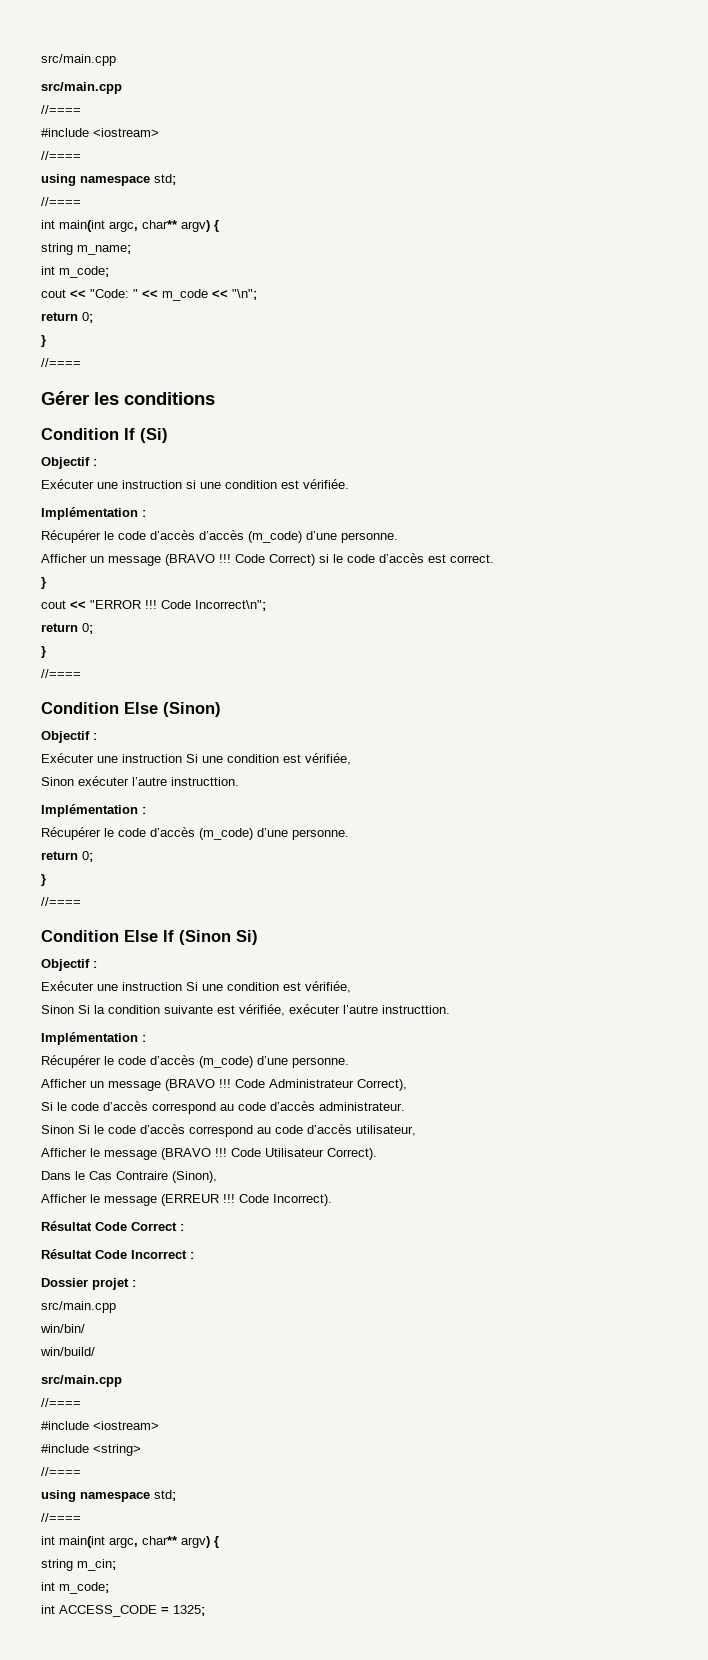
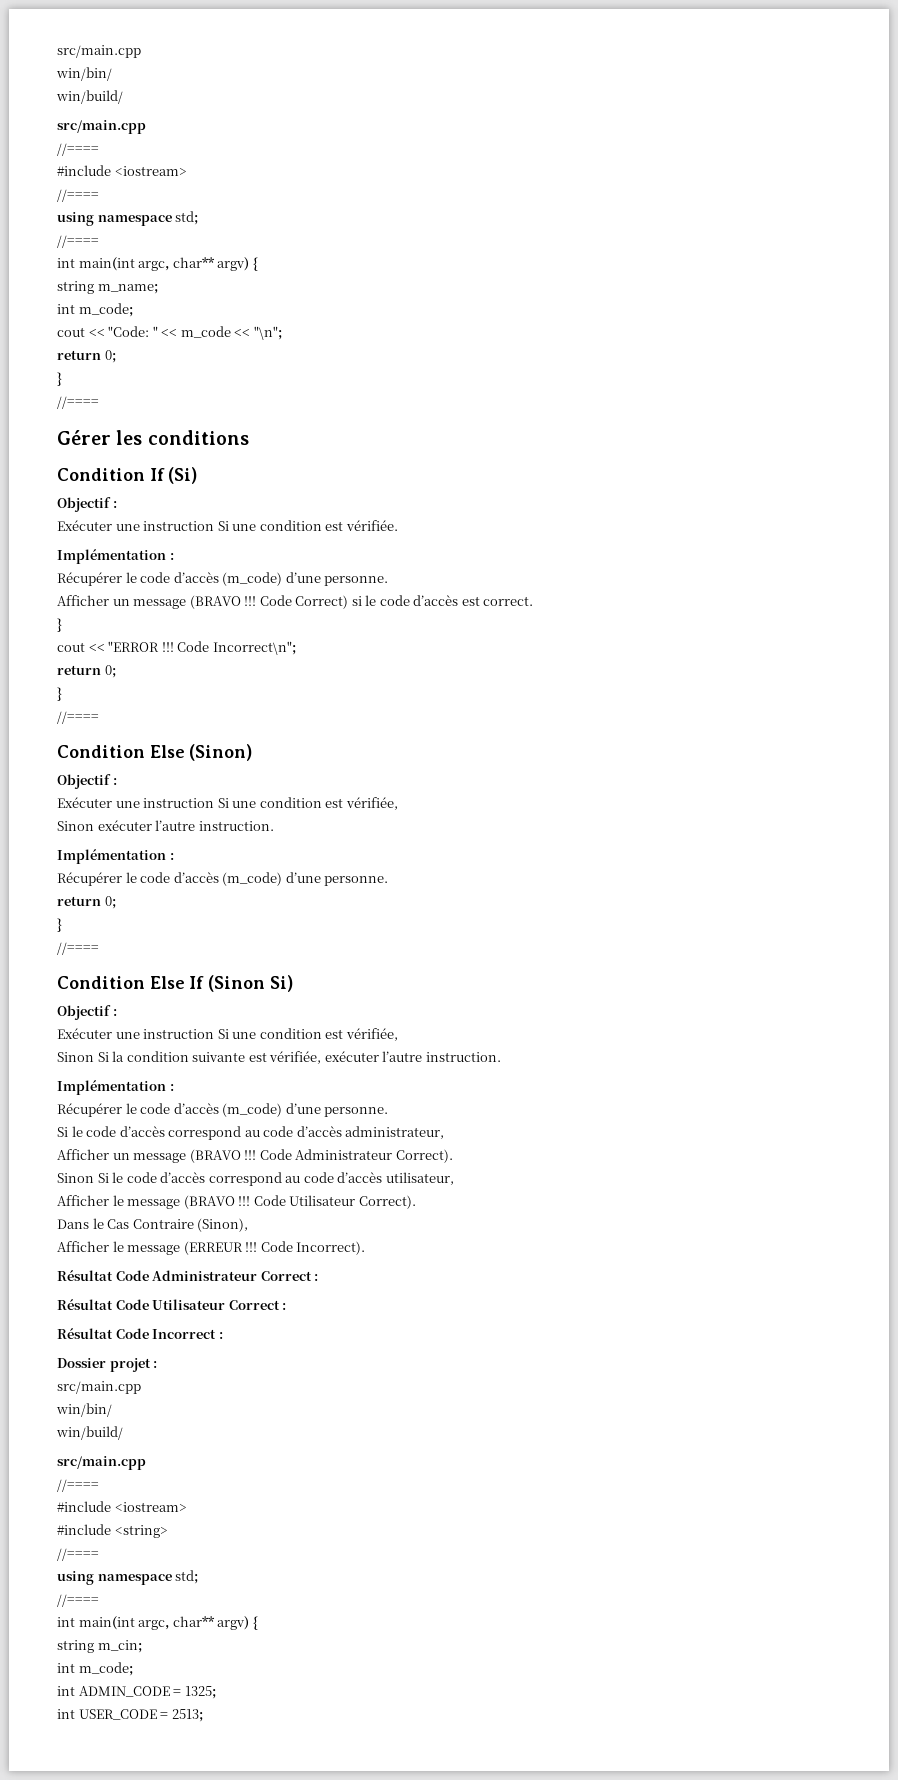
[41,54,116,66] src/main.cpp -> [57,45,141,58] [56,67,112,81] [56,90,123,104] src/main.cpp // win/bin/ // win/build/
[186,480,196,489] si -> [217,521,229,531] Si
[199,530,244,540] d’accès -> (219, 577) none
[171,777,239,786] instructtion. -> [198,821,274,831] instruction.
[382,1005,450,1014] [41,1032,146,1045] [41,1055,349,1068] [41,1079,407,1091] [41,1101,405,1114] instructtion. // Implémentation : // Récupérer le code d’accès (m_code) d’une personne. // Afficher un message (BRAVO !!! Code Administrateur Correct), // Si le code d’accès correspond au code d’accès administrateur. -> [425,1052,501,1062] [57,1080,174,1095] [57,1103,389,1117] [57,1126,445,1140] [57,1149,453,1163] instruction. // Implémentation : // Récupérer le code d’accès (m_code) d’une personne. // Si le code d’accès correspond au code d’accès administrateur, // Afficher un message (BRAVO !!! Code Administrateur Correct).
(127, 1226) none -> [152,1270,319,1281] [57,1299,226,1310] Administrateur Correct : // Résultat Code Utilisateur
[59,1605,157,1617] ACCESS_CODE -> [78,1686,170,1697] ADMIN_CODE
(205, 1610) none -> [57,1709,203,1722] // int USER_CODE = 2513;

